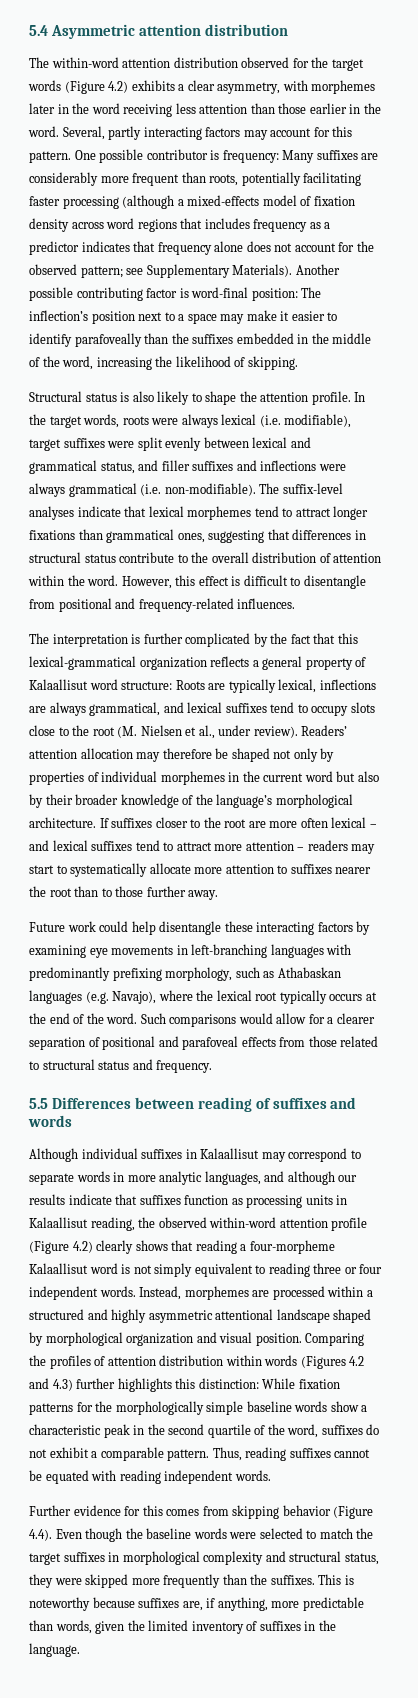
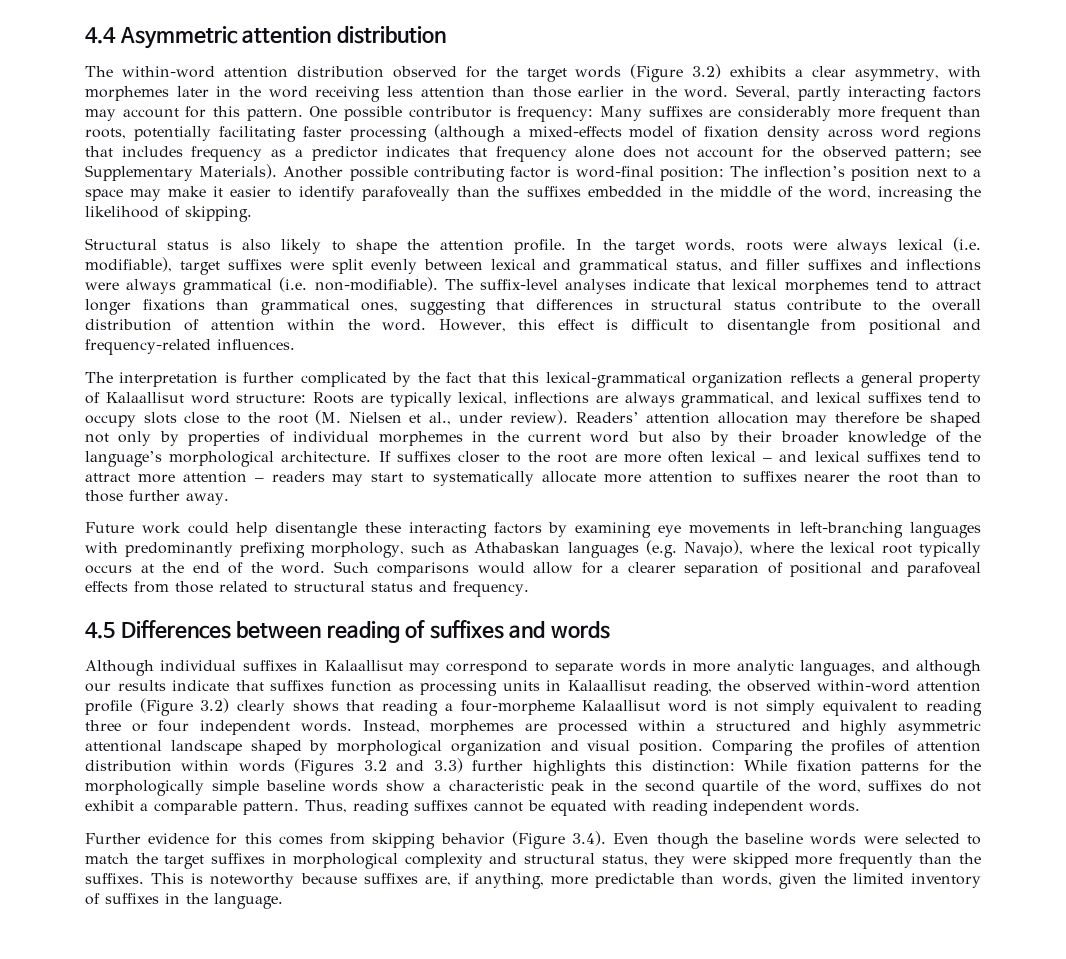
[29,25,48,36] 5.4 -> [85,27,116,44] 4.4
[108,81,129,93] 4.2) -> [692,64,722,79] 3.2)
[29,1098,48,1109] 5.5 -> [85,622,115,639] 4.5
[72,1241,93,1253] 4.2) -> [200,698,230,713] 3.2)
[349,1356,365,1366] [29,1378,73,1391] 4.2 and 4.3) -> [363,758,463,773] 3.2 and 3.3)
[29,1529,52,1541] 4.4). -> [572,831,607,846] 3.4).

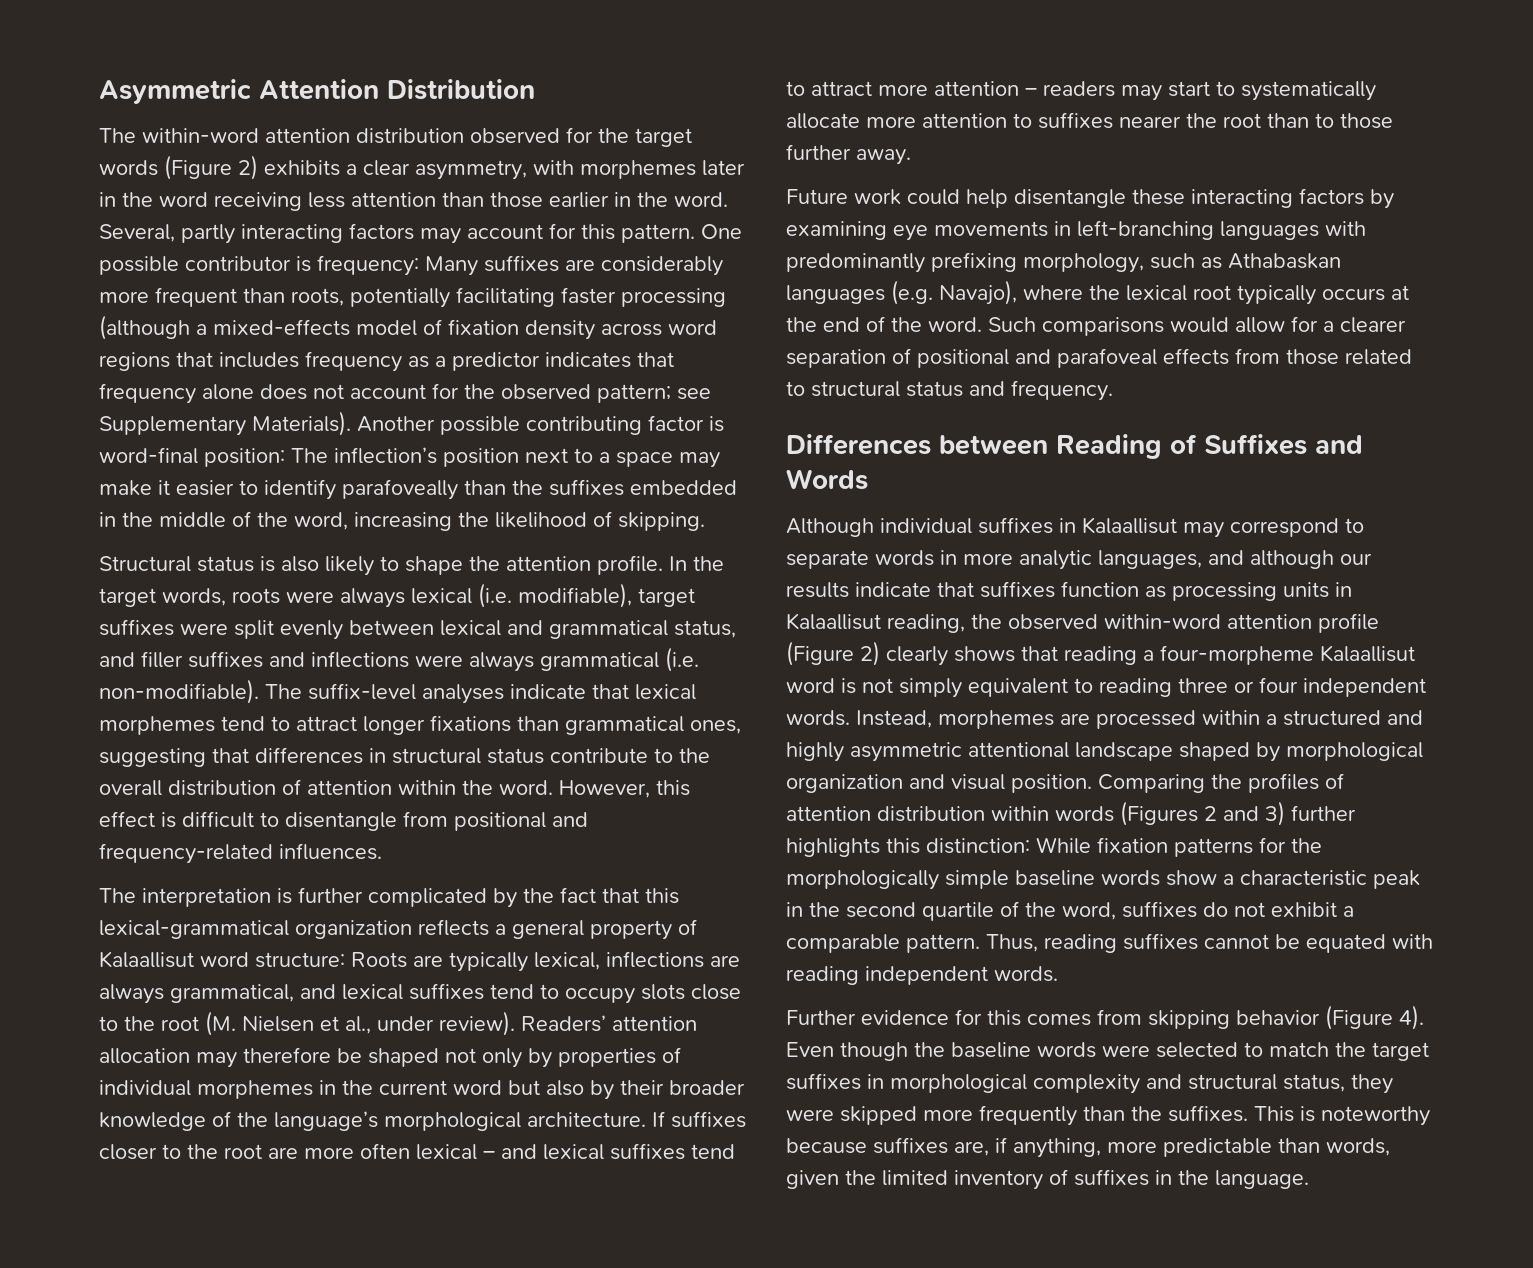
[85,26,446,49] 4.4 Asymmetric attention distribution -> [99,79,535,104] Asymmetric Attention Distribution
[692,64,722,79] 3.2) -> [238,155,258,180] 2)
[85,622,115,639] 4.5 -> (1113, 390) none
[326,620,610,643] reading of suffixes and words -> [1056,434,1363,459] [786,469,868,490] Reading of Suffixes and Words
[200,698,230,713] 3.2) -> [860,641,880,666] 2)
[363,758,463,773] 3.2 and 3.3) -> [1204,801,1285,826] 2 and 3)
[572,831,607,846] 3.4). -> [1399,1005,1424,1030] 4).

